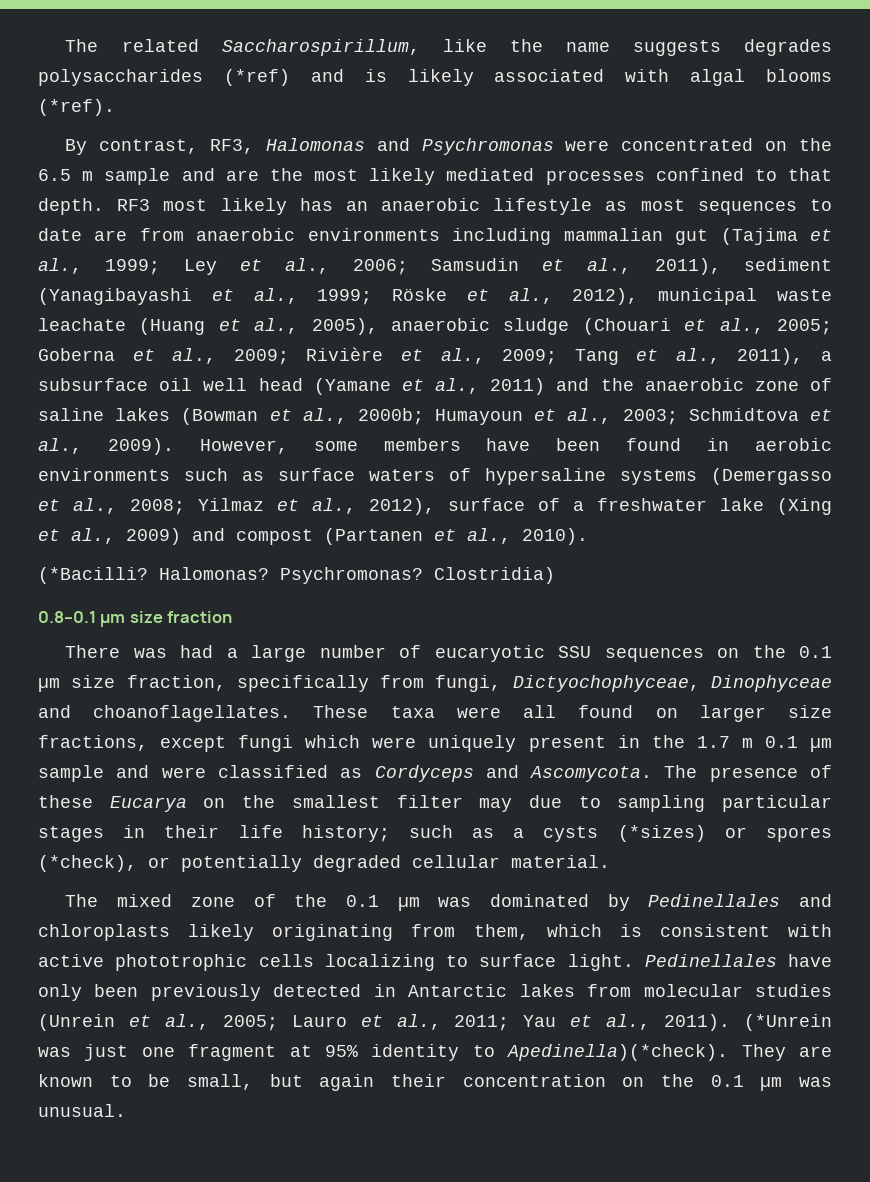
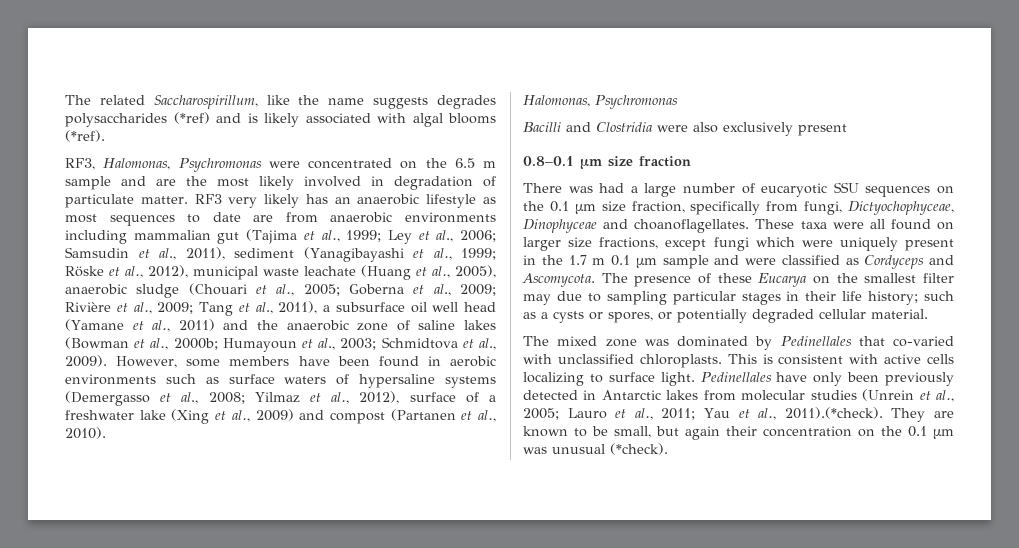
[65,138,410,155] By contrast, RF3, Halomonas and -> [65,158,171,170] RF3, Halomonas,
[446,168,832,185] [38,198,208,215] mediated processes confined to that depth. RF3 most -> [304,176,496,190] [65,194,258,208] involved in degradation of particulate matter. RF3 very
[38,567,555,584] (*Bacilli? Halomonas? Psychromonas? Clostridia) -> [523,95,678,109] [523,122,847,136] Halomonas, Psychromonas // Bacilli and Clostridia were also exclusively present
[617,825,832,842] [38,855,137,872] (*sizes) or spores (*check), -> [589,312,653,323] or spores,
[253,894,833,911] [38,924,602,941] of the 0.1 µm was dominated by Pedinellales and chloroplasts likely originating from them, which -> [644,336,954,350] [523,354,757,368] was dominated by Pedinellales that co-varied with unclassified chloroplasts. This
[115,954,248,971] phototrophic -> (922, 359) none
[664,1014,832,1031] [38,1044,729,1061] 2011). (*Unrein was just one fragment at 95% identity to Apedinella)(*check). -> [784,407,883,419] 2011).(*check).
[38,1104,126,1117] unusual. -> [552,443,668,455] unusual (*check).

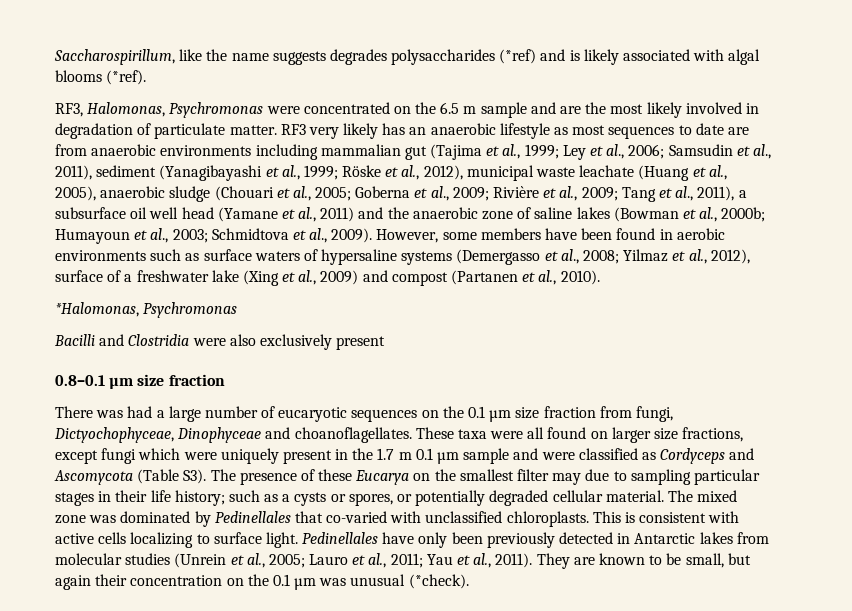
[65,95,145,105] The related -> (54, 57) none
[523,95,590,107] Halomonas, -> [55,302,139,317] *Halomonas,
[833,182,859,193] SSU -> (348, 414) none
[631,201,761,215] fraction, specifically -> [543,406,596,418] fraction
[522,273,595,287] Ascomycota. -> [54,469,207,485] Ascomycota (Table S3).
(928, 314) // -> (664, 496) none
[784,407,883,419] 2011).(*check). -> [495,553,533,568] 2011).

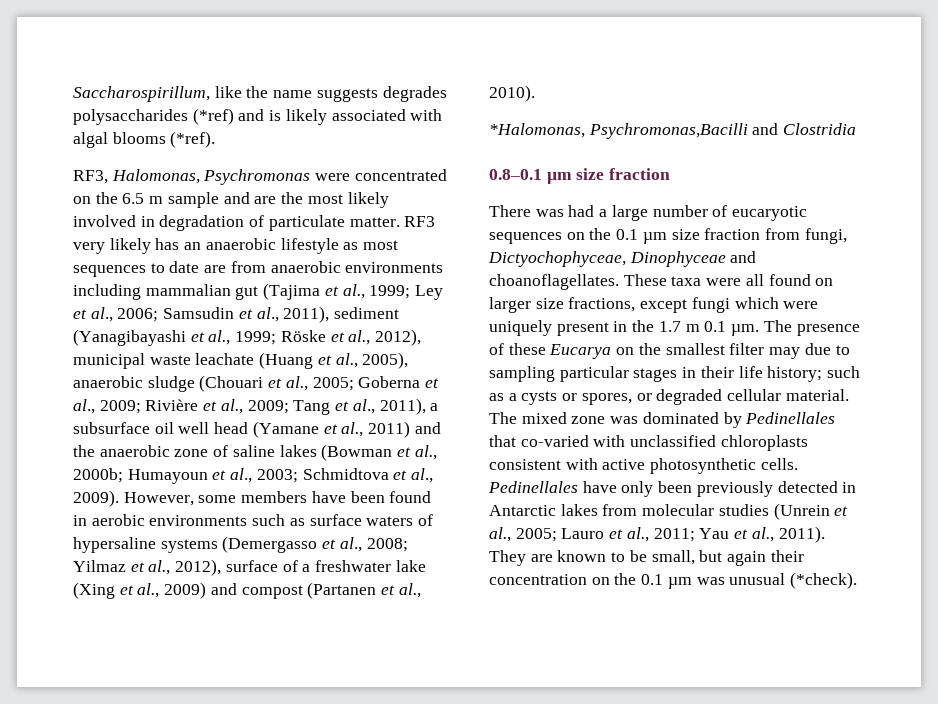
[143,302,238,318] [54,334,95,346] Psychromonas // Bacilli -> [588,123,748,139] Psychromonas,Bacilli
[192,334,386,350] were also exclusively present -> (857, 129) none
[437,448,755,464] [54,469,207,485] µm sample and were classified as Cordyceps and Ascomycota (Table S3). -> [731,324,760,336] µm.
[415,490,486,506] potentially -> (652, 397) none
[506,511,740,527] [55,532,298,548] chloroplasts. This is consistent with active cells localizing to surface light. -> [720,435,808,451] [489,458,798,474] chloroplasts consistent with active photosynthetic cells.

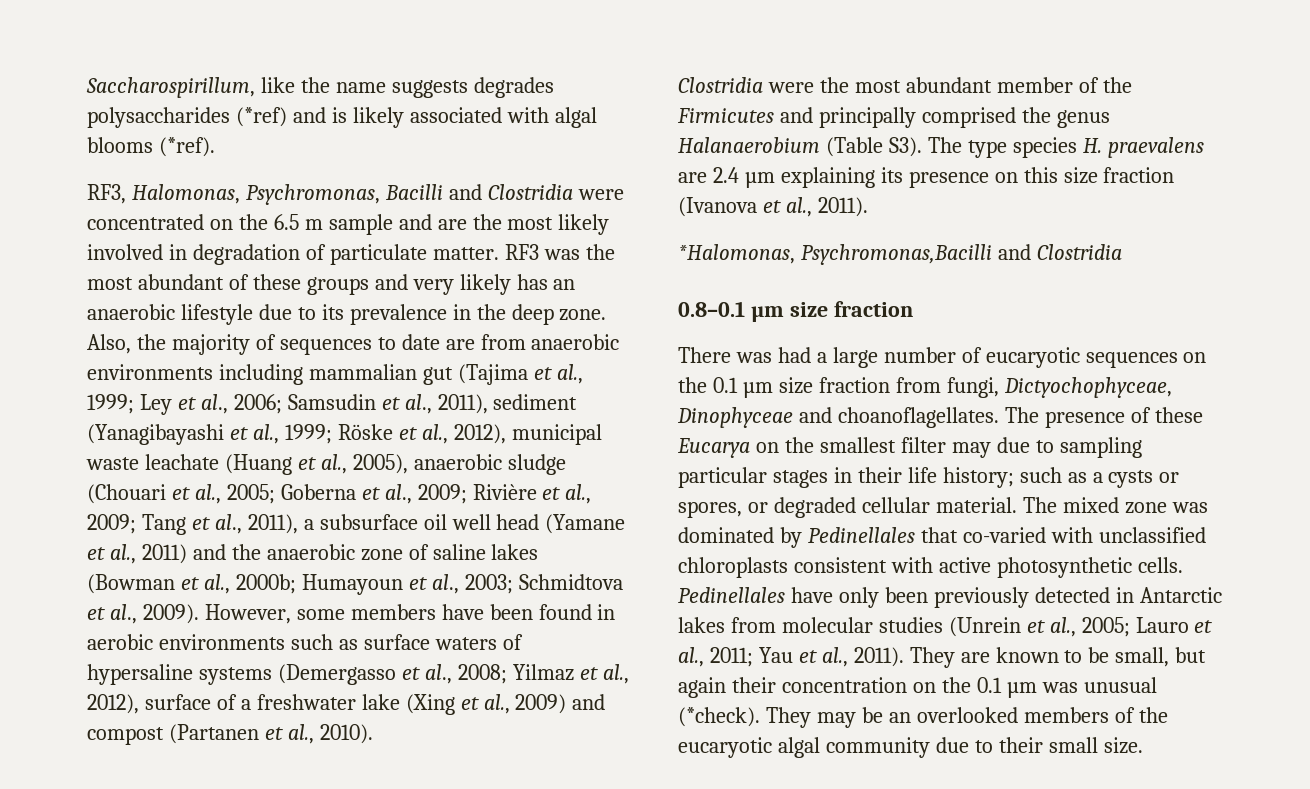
[203,169,311,185] Psychromonas -> [245,184,573,205] Psychromonas, Bacilli and Clostridia
(436, 221) none -> [543,244,615,260] [87,274,408,295] was the most abundant of these groups and
[343,240,399,250] as most -> [258,304,607,325] [87,334,276,355] due to its prevalence in the deep zone. Also, the majority of
(535, 93) none -> [678,77,1132,93] [677,107,1110,128] [678,137,1204,158] [678,167,1175,188] [678,197,868,217] // Clostridia were the most abundant member of the Firmicutes and principally comprised the genus Halanaerobium (Table S3). The type species H. praevalens are 2.4 µm explaining its presence on this size fraction (Ivanova et al., 2011).
[623,274,834,286] [489,297,819,313] [489,320,760,336] These taxa were all found on larger size fractions, except fungi which were uniquely present in the 1.7 m 0.1 µm. -> (999, 417) none
(858, 580) none -> [765,707,1168,728] [678,737,1143,758] They may be an overlooked members of the eucaryotic algal community due to their small size.

